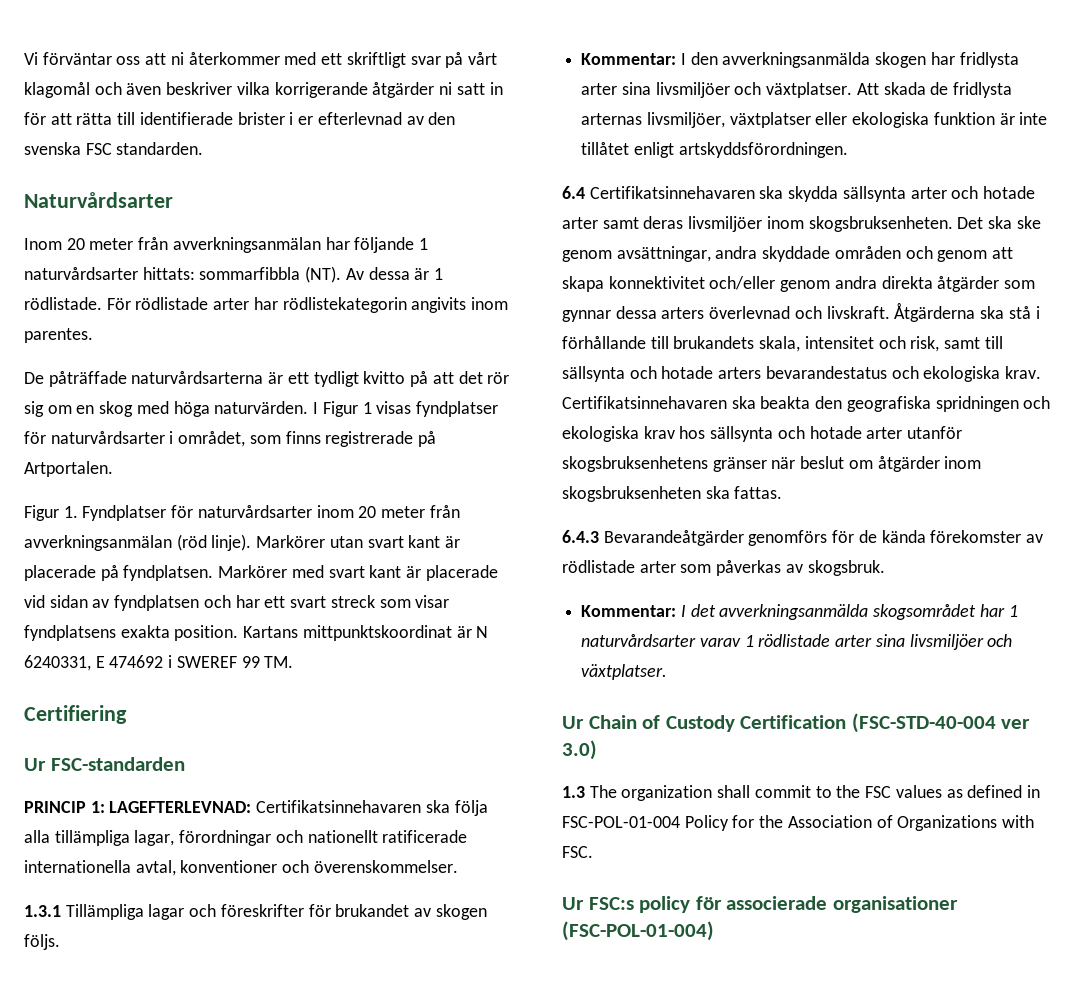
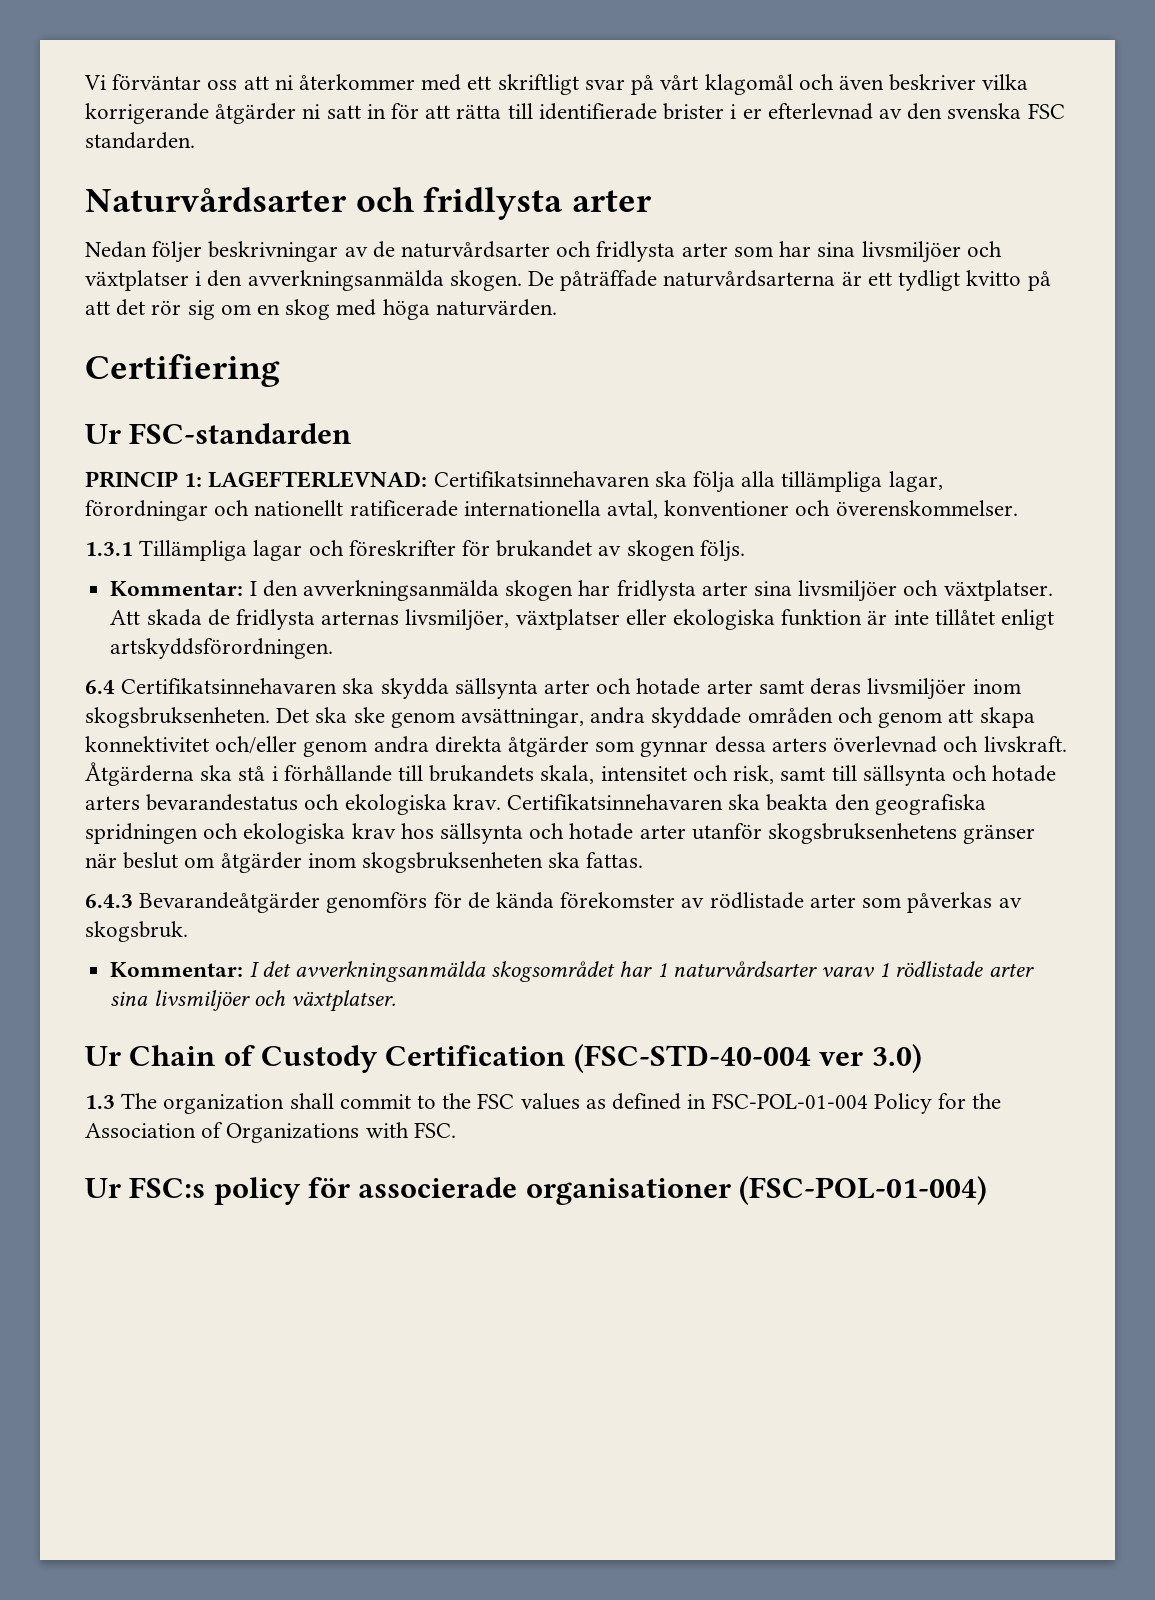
[24,237,429,253] [24,266,444,283] [24,297,509,313] [24,328,93,343] // Inom 20 meter från avverkningsanmälan har följande 1 naturvårdsarter hittats: sommarfibbla (NT). Av dessa är 1 rödlistade. För rödlistade arter har rödlistekategorin angivits inom parentes. // -> [355,187,652,220] [85,241,1002,263] [85,270,522,291] och fridlysta arter // Nedan följer beskrivningar av de naturvårdsarter och fridlysta arter som har sina livsmiljöer och växtplatser i den avverkningsanmälda skogen.
[313,401,498,417] [24,431,437,447] [24,461,113,477] [24,505,460,521] [24,534,461,551] [24,565,498,581] [24,595,450,611] [24,625,489,641] [24,655,294,671] I Figur 1 visas fyndplatser för naturvårdsarter i området, som finns registrerade på Artportalen. // Figur 1. Fyndplatser för naturvårdsarter inom 20 meter från avverkningsanmälan (röd linje). Markörer utan svart kant är placerade på fyndplatsen. Markörer med svart kant är placerade vid sidan av fyndplatsen och har ett svart streck som visar fyndplatsens exakta position. Kartans mittpunktskoordinat är N 6240331, E 474692 i SWEREF 99 TM. -> (557, 307) none

